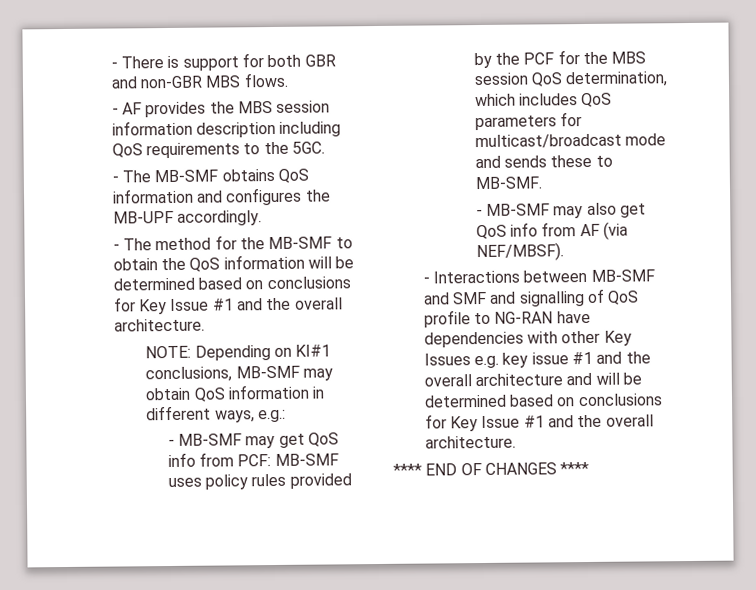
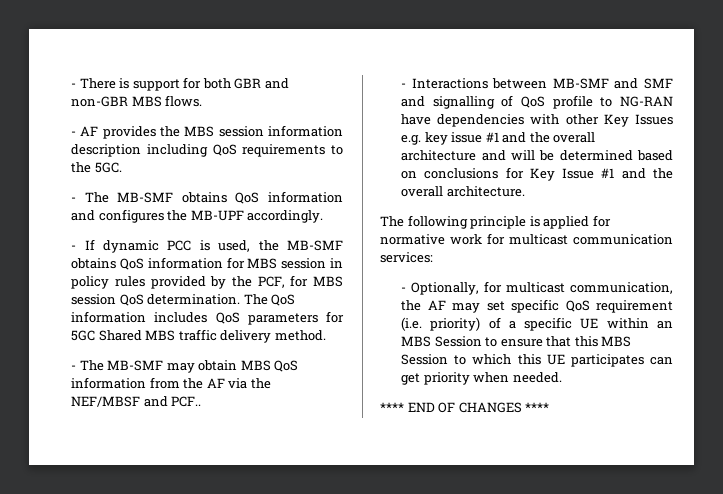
[122,235,353,251] [112,254,355,272] [112,276,351,291] [113,297,343,315] [113,318,205,332] [145,344,332,361] [145,365,333,383] [145,384,325,402] [146,405,286,423] [167,432,339,449] [167,452,339,468] [167,477,202,488] The method for the MB-SMF to obtain the QoS information will be determined based on conclusions for Key Issue #1 and the overall architecture. // NOTE: Depending on KI#1 conclusions, MB-SMF may obtain QoS information in different ways, e.g.: // - MB-SMF may get QoS info from PCF: MB-SMF uses -> [84,239,343,253] [71,257,343,270] If dynamic PCC is used, the MB-SMF obtains QoS information for MBS session in
[523,50,647,65] [473,71,669,88] [474,92,613,108] [474,112,582,131] [474,133,666,149] [474,154,613,169] [474,176,542,190] [475,202,646,219] [475,221,628,240] [475,242,564,262] PCF for the MBS session QoS determination, which includes QoS parameters for multicast/broadcast mode and sends these to MB-SMF. // - MB-SMF may also get QoS info from AF (via NEF/MBSF). -> [257,275,343,288] [71,294,296,306] [71,311,344,325] [71,329,326,343] [71,360,299,373] [71,377,271,389] [71,396,202,407] PCF, for MBS session QoS determination. The QoS information includes QoS parameters for 5GC Shared MBS traffic delivery method. // - The MB-SMF may obtain MBS QoS information from the AF via the NEF/MBSF and PCF..
(516, 442) none -> [380,215,611,229] [380,233,673,245] [380,252,433,263] [401,281,673,295] [401,299,673,313] [401,317,673,331] [401,336,632,347] [401,354,673,367] [401,372,562,385] // The following principle is applied for normative work for multicast communication services: // - Optionally, for multicast communication, the AF may set specific QoS requirement (i.e. priority) of a specific UE within an MBS Session to ensure that this MBS Session to which this UE participates can get priority when needed.

